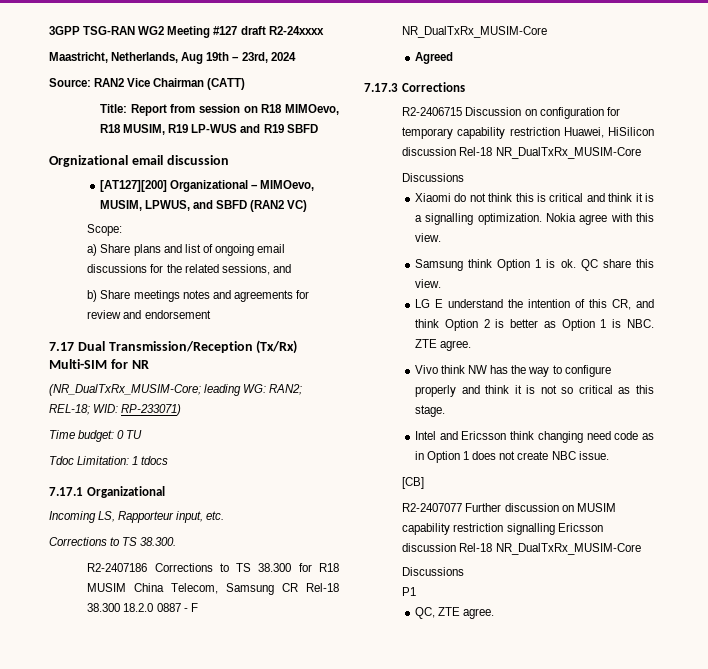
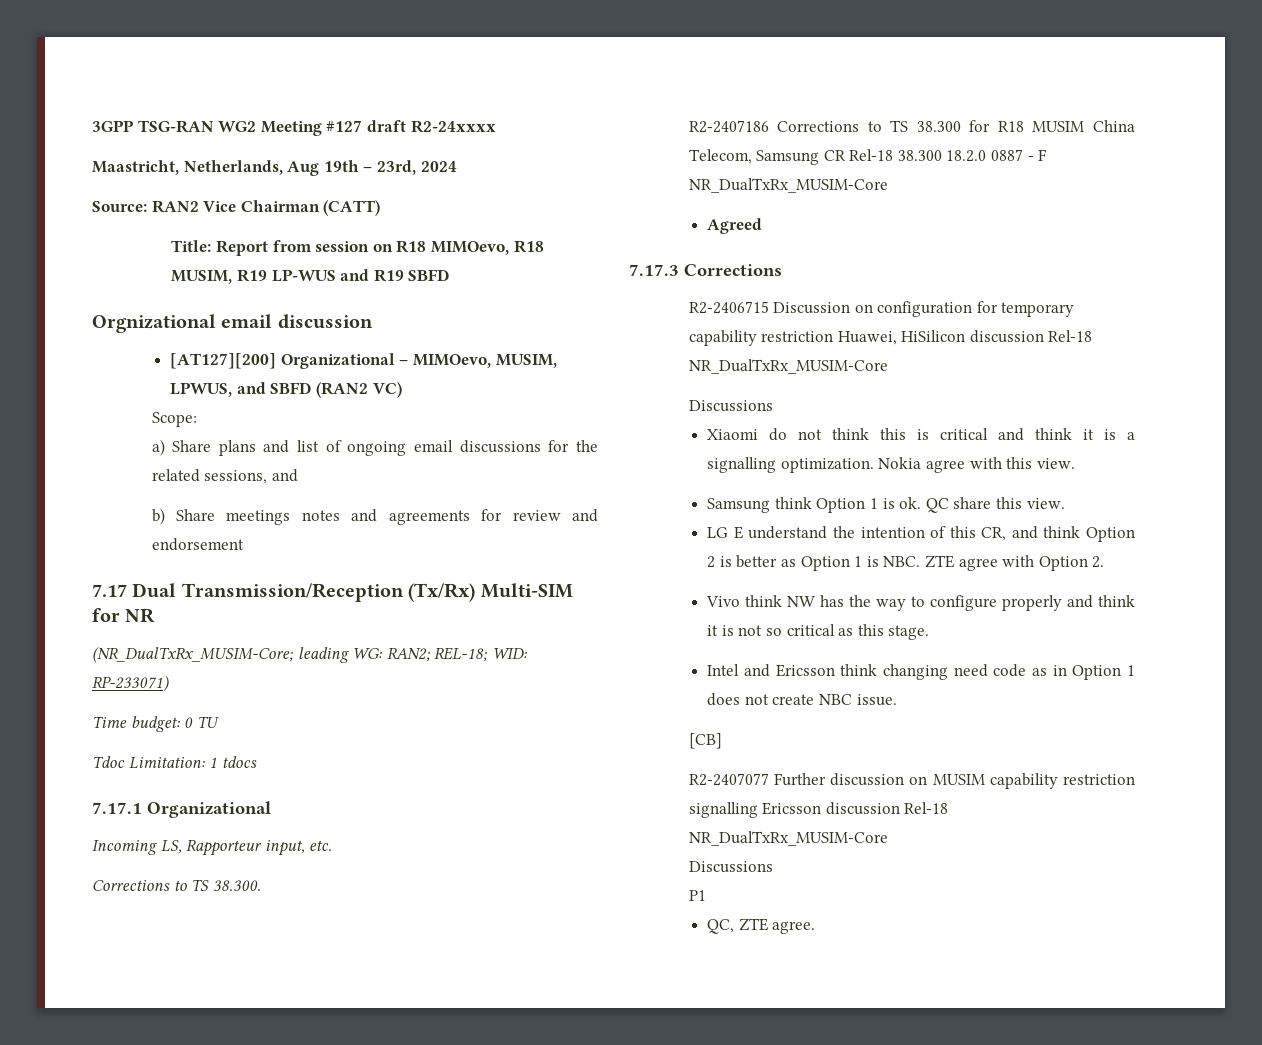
[440,340,472,351] agree. -> [958,555,1105,571] agree with Option 2.

